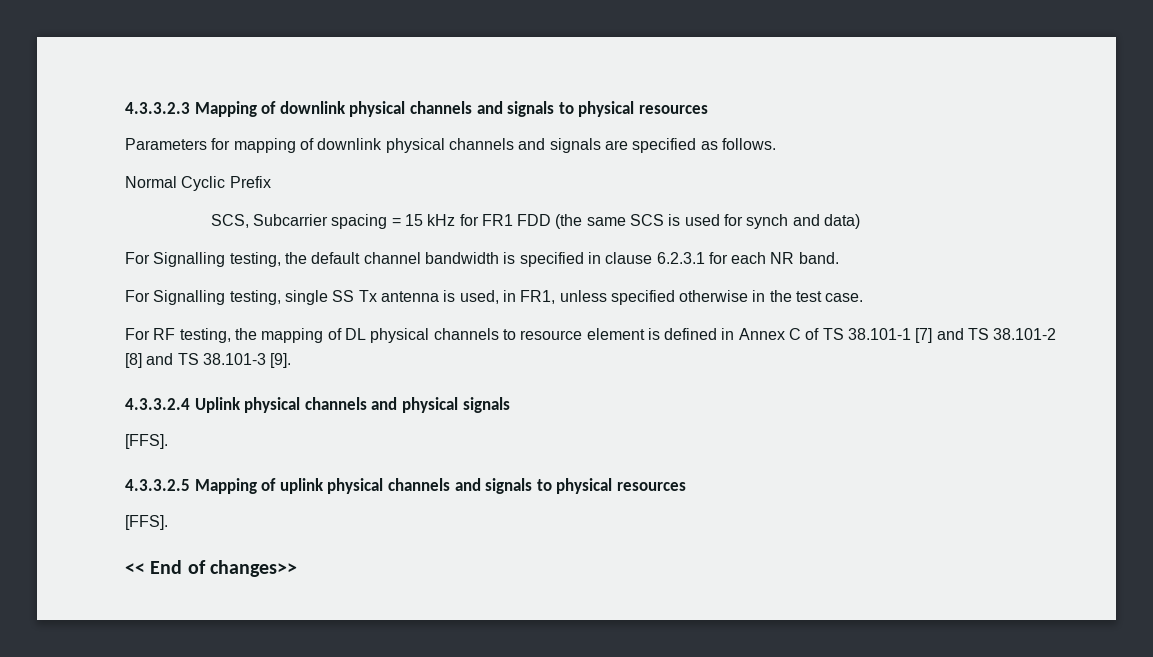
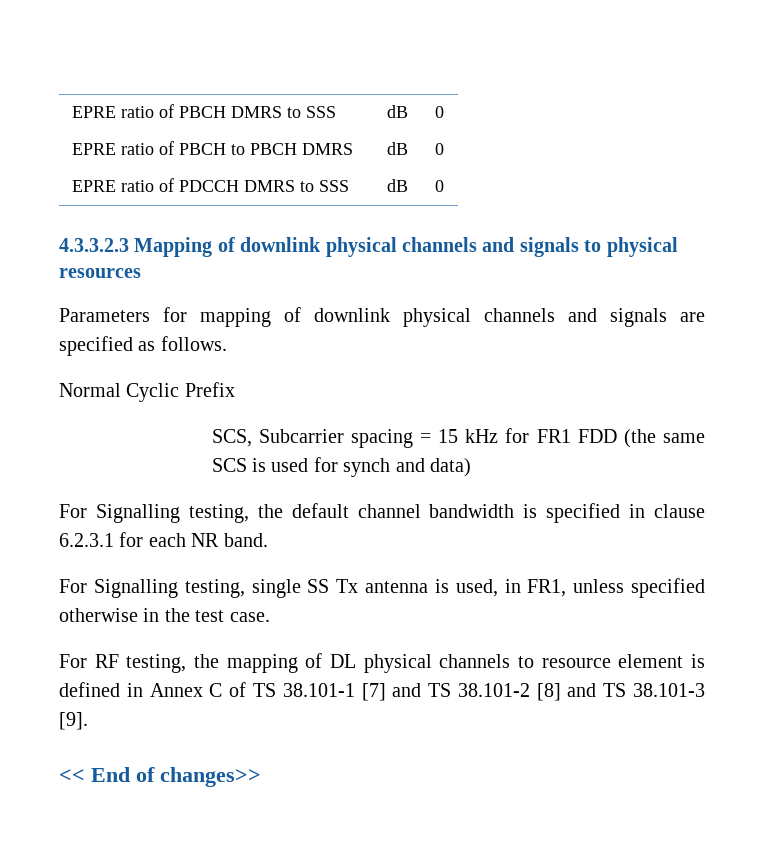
(125, 108) none -> [71,104,336,118] [386,105,408,118] [434,106,444,118] [71,141,353,155] [386,142,408,155] [434,143,444,155] [71,178,349,192] [386,179,408,192] [434,180,444,192] EPRE ratio of PBCH DMRS to SSS | dB | 0 // EPRE ratio of PBCH to PBCH DMRS | dB | 0 // EPRE ratio of PDCCH DMRS to SSS | dB | 0 //
[125,397,510,413] [125,434,168,449] [125,478,686,494] [125,515,168,530] // 4.3.3.2.4 Uplink physical channels and physical signals // [FFS]. // 4.3.3.2.5 Mapping of uplink physical channels and signals to physical resources // [FFS]. -> (88, 721) none

